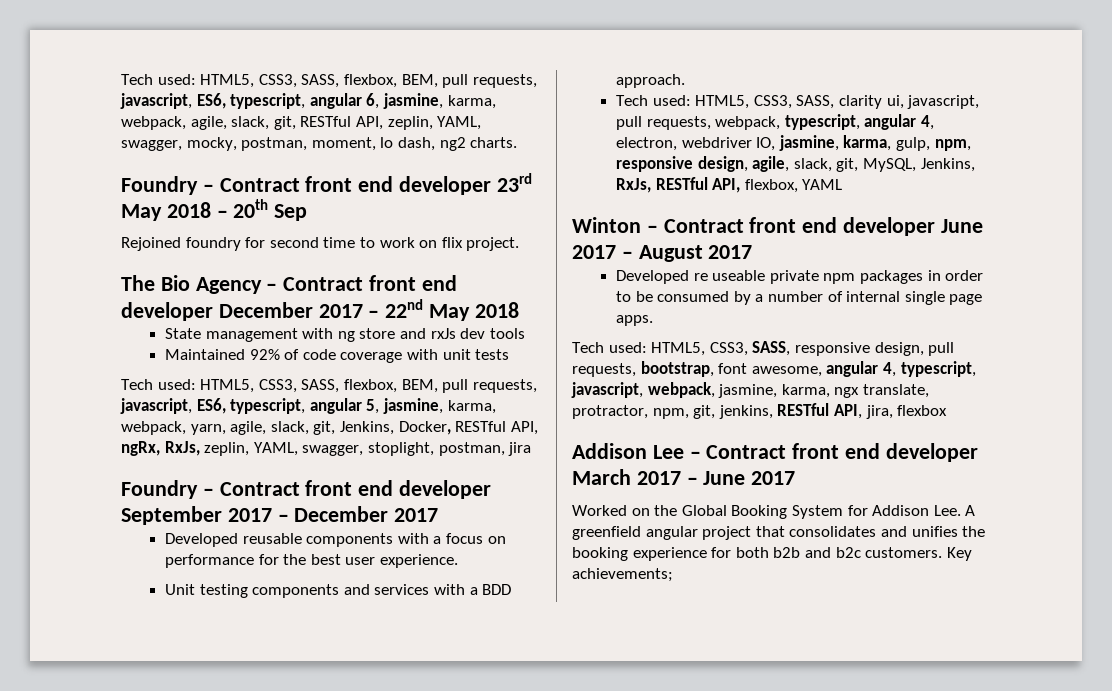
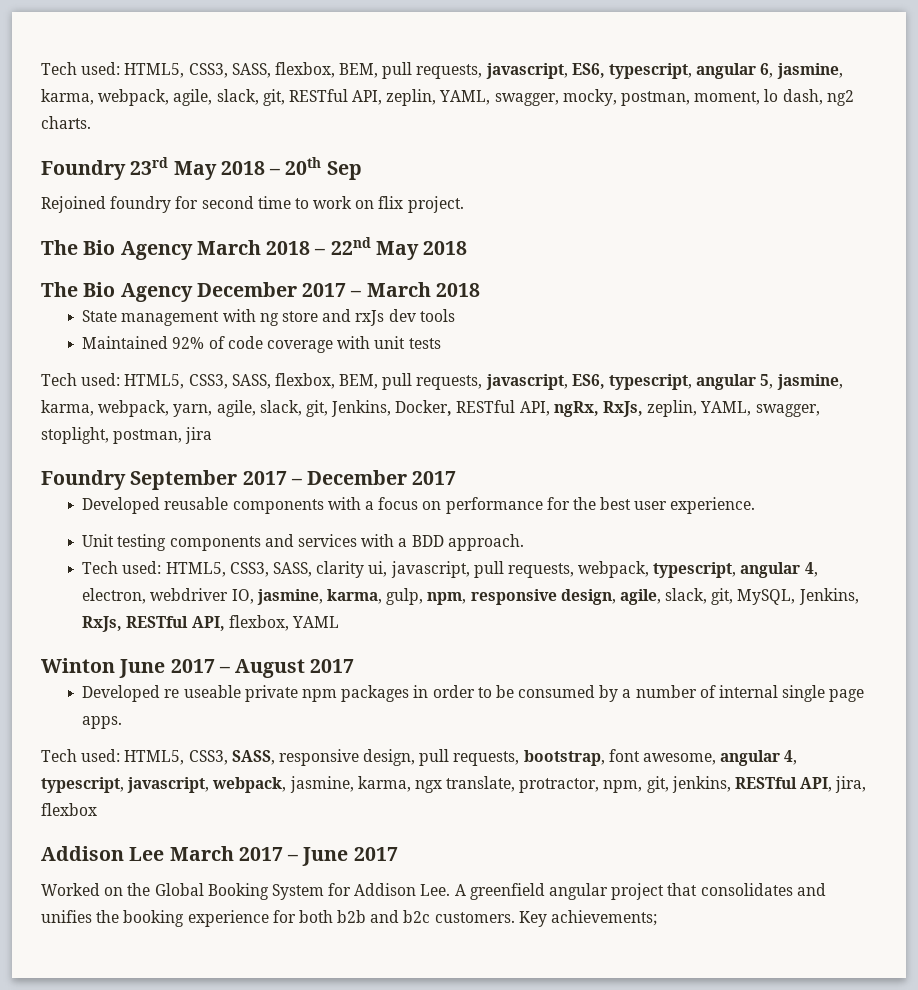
[202,176,492,195] – Contract front end developer -> (126, 170) none
[266,275,457,291] [121,302,213,321] – Contract front end developer -> [196,237,468,260] [41,282,193,302] March 2018 – 22nd May 2018 // The Bio Agency
[385,299,471,321] 22nd May -> [366,282,431,297] March
[202,480,492,499] – Contract front end developer -> (126, 480) none
[646,217,936,236] – Contract front end developer -> (115, 665) none
[689,443,978,462] – Contract front end developer -> (165, 854) none

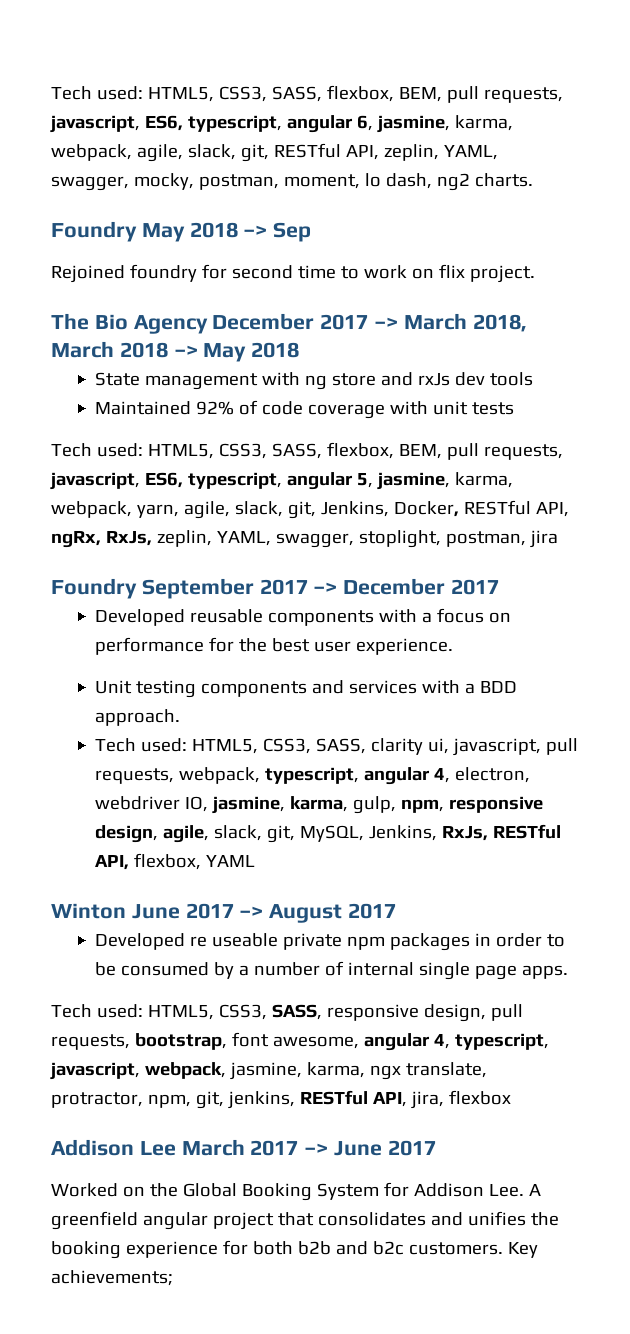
[130,157,322,180] 23rd May 2018 – 20th -> [141,222,268,242] May 2018 –>
[196,237,468,260] [41,282,431,302] March 2018 – 22nd May 2018 // The Bio Agency December 2017 – March -> [212,313,527,332] [51,341,247,362] December 2017 –> March 2018, March 2018 –> May
[290,478,302,485] – -> [313,582,338,594] –>
[218,666,230,673] – -> [239,906,264,918] –>
[287,854,299,861] – -> [304,1143,329,1155] –>

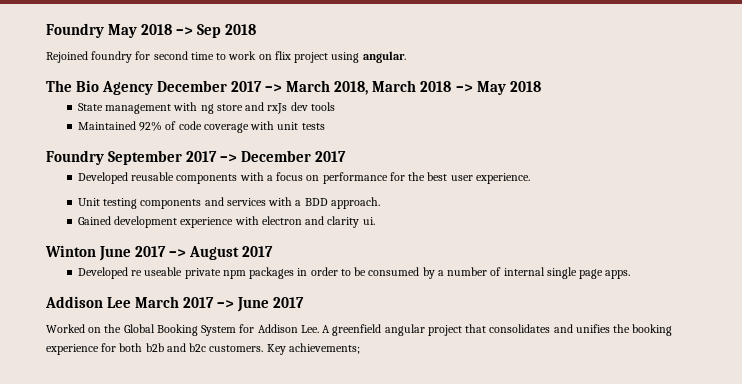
[51,85,563,103] [50,115,513,133] [51,143,498,162] [51,173,533,191] Tech used: HTML5, CSS3, SASS, flexbox, BEM, pull requests, javascript, ES6, typescript, angular 6, jasmine, karma, webpack, agile, slack, git, RESTful API, zeplin, YAML, swagger, mocky, postman, moment, lo dash, ng2 charts. // -> (46, 30) none
(312, 232) none -> [225,24,257,35] 2018
[469,265,535,283] project. -> [294,51,406,63] project using angular.
[51,442,563,460] [50,472,513,490] [51,500,569,519] [51,530,558,548] // Tech used: HTML5, CSS3, SASS, flexbox, BEM, pull requests, javascript, ES6, typescript, angular 5, jasmine, karma, webpack, yarn, agile, slack, git, Jenkins, Docker, RESTful API, ngRx, RxJs, zeplin, YAML, swagger, stoplight, postman, jira -> (325, 126) none
[94,738,578,756] [94,767,530,785] [94,796,543,814] [94,824,561,843] [94,853,255,870] Tech used: HTML5, CSS3, SASS, clarity ui, javascript, pull requests, webpack, typescript, angular 4, electron, webdriver IO, jasmine, karma, gulp, npm, responsive design, agile, slack, git, MySQL, Jenkins, RxJs, RESTful API, flexbox, YAML -> [77,216,375,228] Gained development experience with electron and clarity ui.
[51,1004,523,1022] [51,1032,549,1051] [50,1062,487,1080] [51,1090,511,1109] // Tech used: HTML5, CSS3, SASS, responsive design, pull requests, bootstrap, font awesome, angular 4, typescript, javascript, webpack, jasmine, karma, ngx translate, protractor, npm, git, jenkins, RESTful API, jira, flexbox -> (631, 274) none

